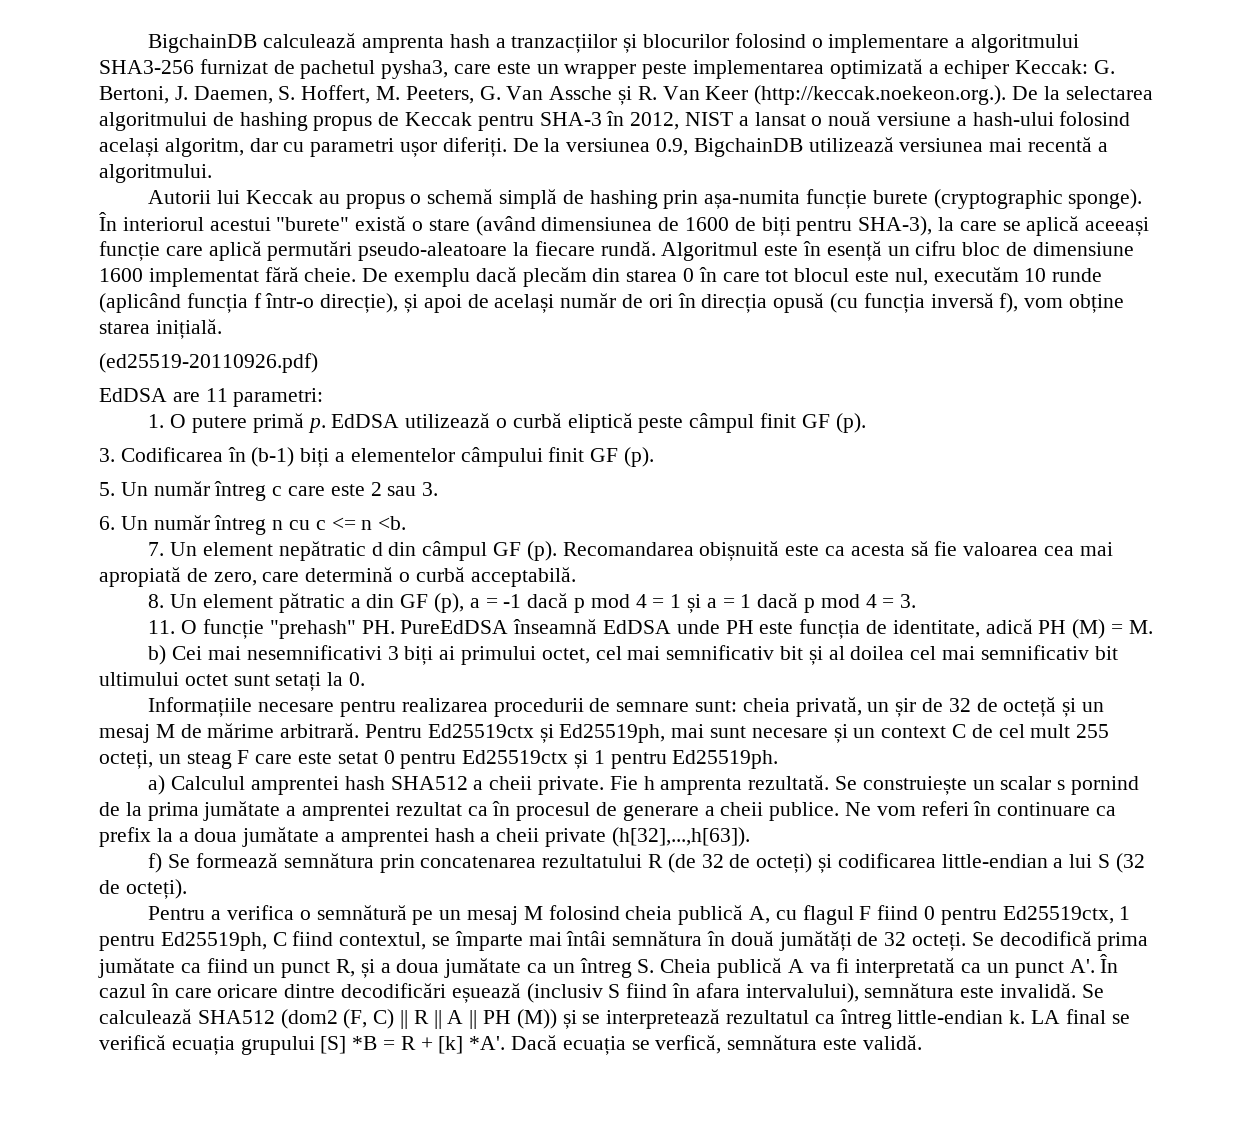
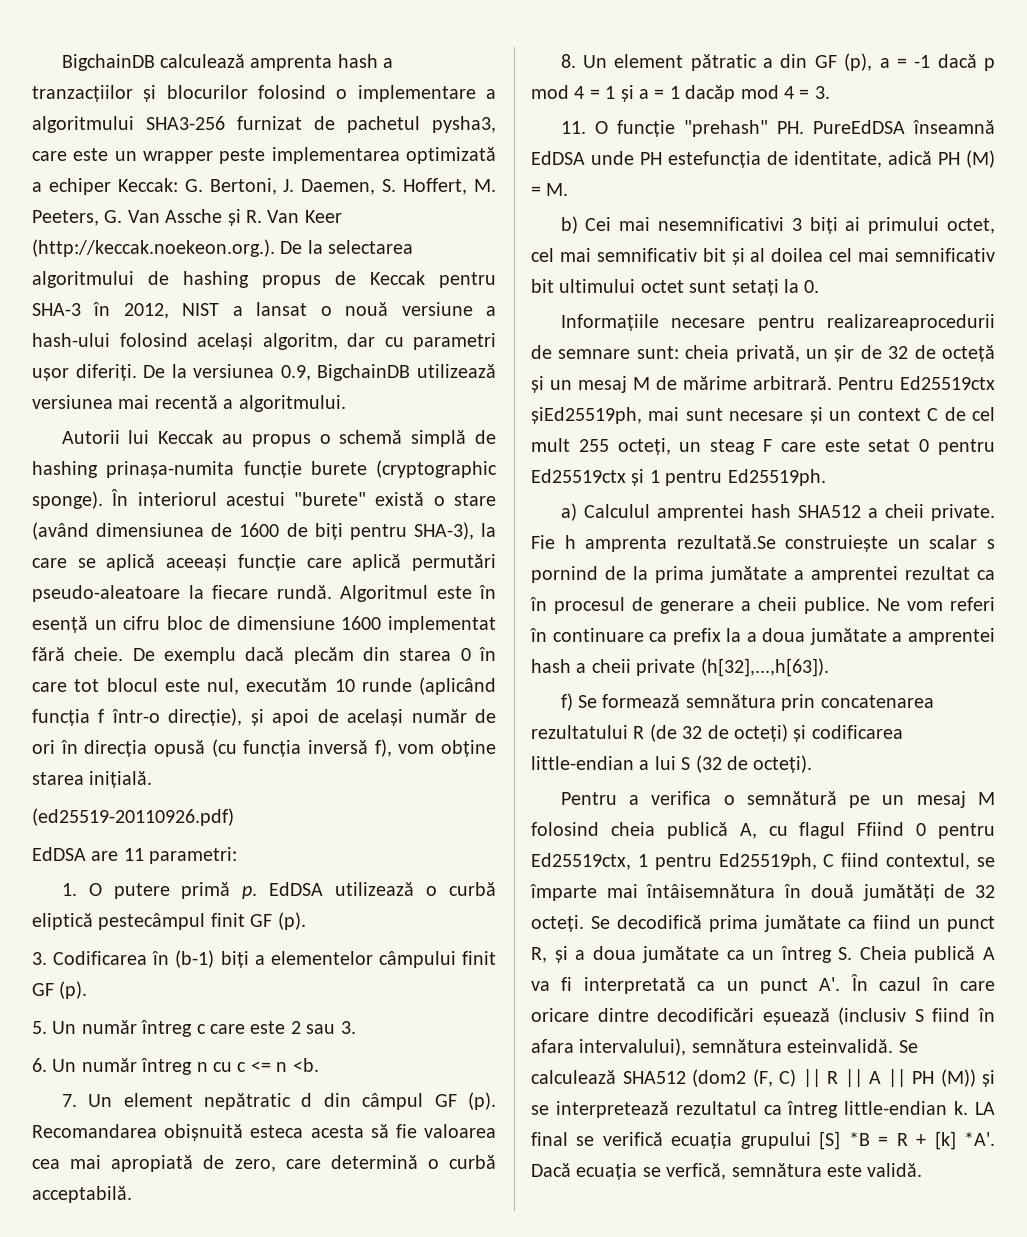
[663,190,801,209] prin așa-numita -> [106,461,235,478] prinașa-numita
[638,413,755,433] peste câmpul -> [98,913,206,930] pestecâmpul
[785,544,845,556] este ca -> [250,1125,304,1138] esteca
[757,593,816,613] dacă p -> [685,85,736,102] dacăp
[759,619,861,639] este funcția -> [668,151,761,168] estefuncția
[401,698,584,717] realizarea procedurii -> [827,314,995,331] realizareaprocedurii
[539,724,666,743] și Ed25519ph, -> [531,407,642,424] șiEd25519ph,
[748,775,857,790] rezultată. Se -> [676,535,776,549] rezultată.Se
[859,905,919,920] F fiind -> [857,822,905,836] Ffiind
[566,931,703,946] întâi semnătura -> [646,884,776,898] întâisemnătura
[960,983,1077,998] este invalidă. -> [787,1039,894,1053] esteinvalidă.

